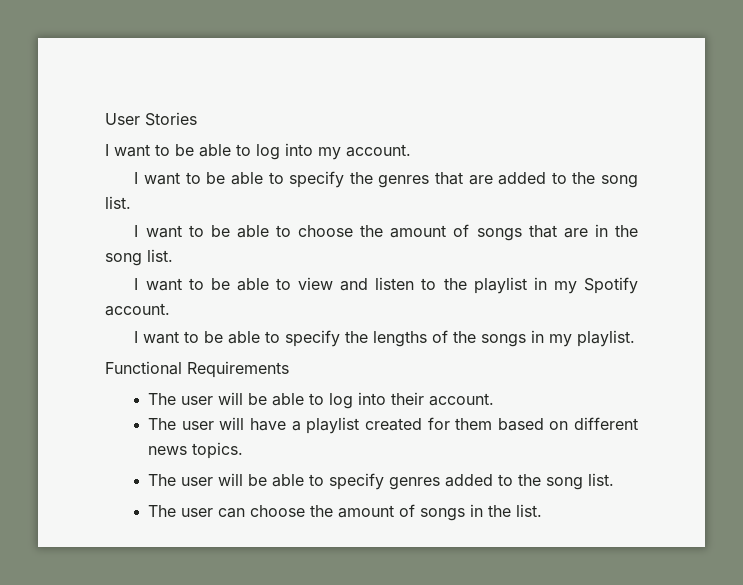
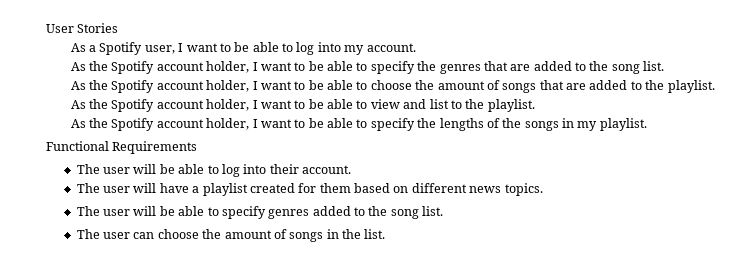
(197, 119) none -> [70,42,175,55] As a Spotify user,
(411, 150) none -> [70,61,250,74] As the Spotify account holder,
(131, 202) none -> [70,80,250,93] As the Spotify account holder,
[594,224,638,237] [105,249,173,266] in the song list. // -> [589,80,715,93] [70,99,250,112] added to the playlist. // As the Spotify account holder,
[375,277,638,294] [105,303,170,316] listen to the playlist in my Spotify account. // -> [429,99,535,112] [70,118,250,131] list to the playlist. // As the Spotify account holder,

